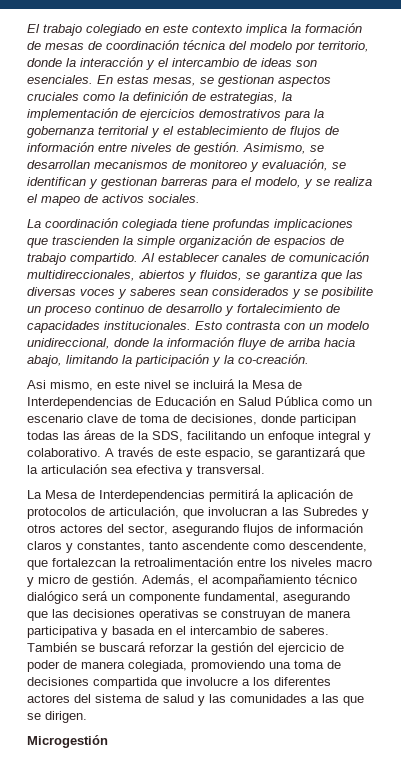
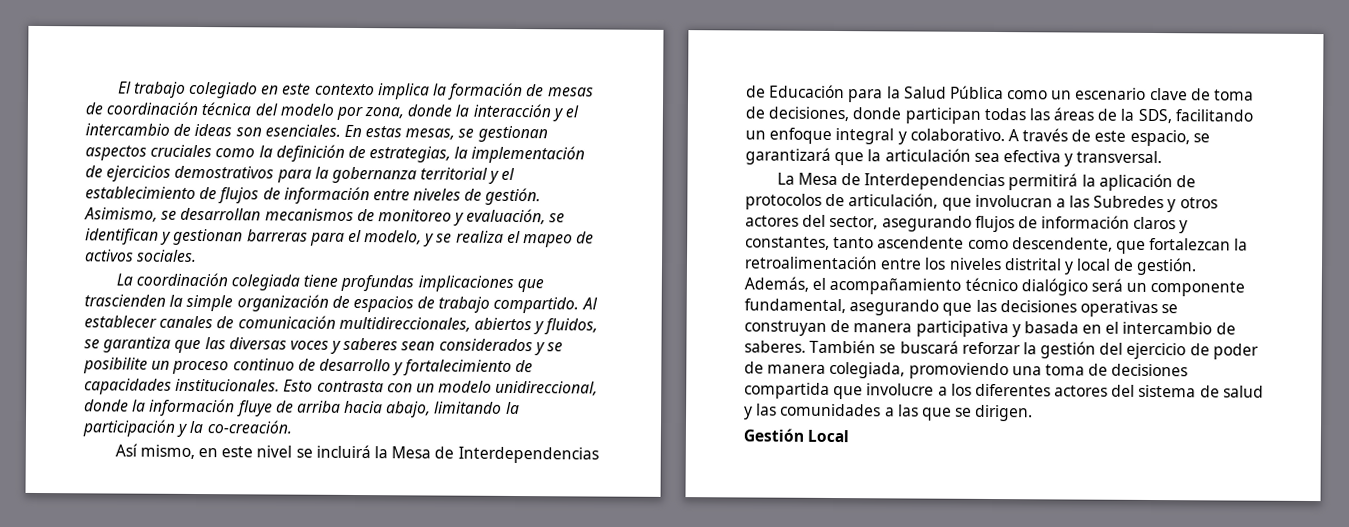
[318,41,369,52] territorio, -> [364,107,405,119] zona,
[27,380,46,389] Asi -> [114,443,138,457] Así
[220,399,234,406] en -> [848,86,901,103] para la
[336,559,372,567] [27,575,70,587] macro y micro -> [1003,258,1112,275] distrital y local
[27,735,108,748] Microgestión -> [743,428,850,443] Gestión Local

